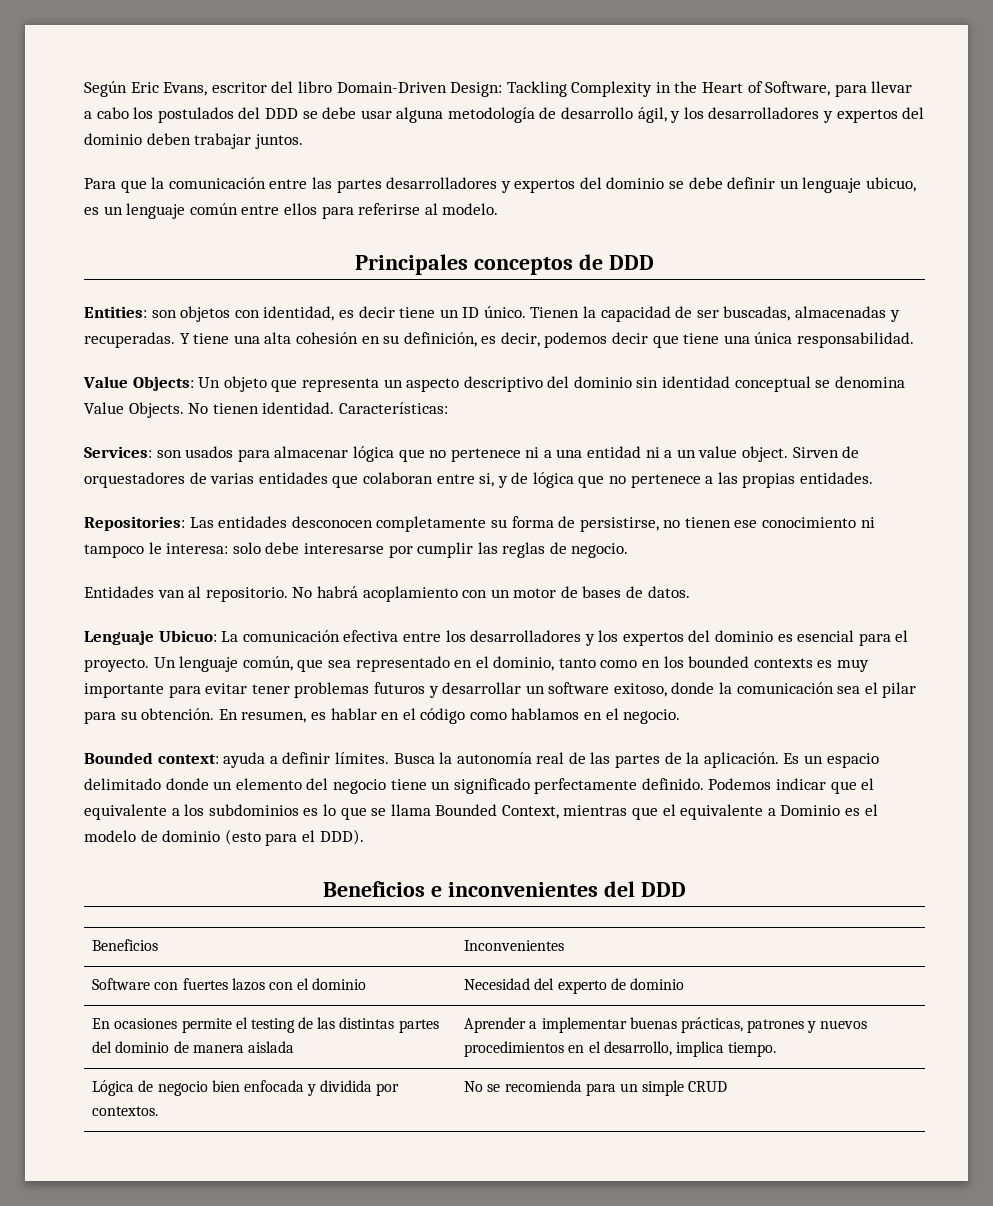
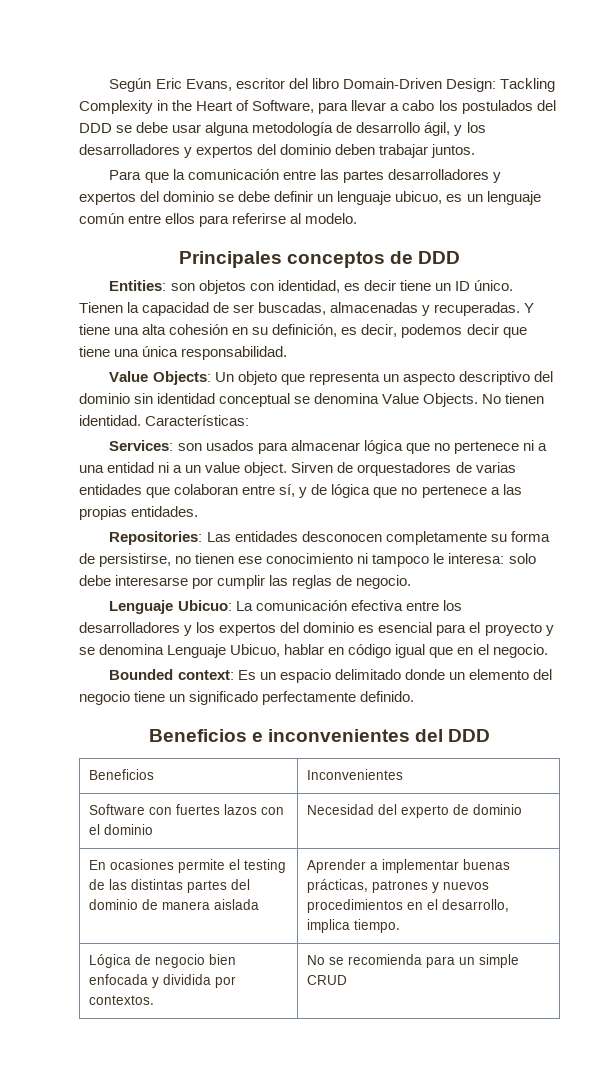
[479,473,495,487] si, -> [279,484,296,497] sí,
[84,586,690,602] // Entidades van al repositorio. No habrá acoplamiento con un motor de bases de datos. -> (412, 582) none
[84,656,870,672] [84,682,917,698] [84,708,580,724] proyecto. Un lenguaje común, que sea representado en el dominio, tanto como en los bounded contexts es muy importante para evitar tener problemas futuros y desarrollar un software exitoso, donde la comunicación sea el pilar para su obtención. En resumen, es hablar en el código como hablamos -> [484,623,554,636] [79,644,454,658] proyecto y se denomina Lenguaje Ubicuo, hablar en código igual que
[223,752,779,768] ayuda a definir límites. Busca la autonomía real de las partes de la aplicación. -> (234, 675) none
[708,778,875,794] [84,804,878,820] [84,829,364,846] Podemos indicar que el equivalente a los subdominios es lo que se llama Bounded Context, mientras que el equivalente a Dominio es el modelo de dominio (esto para el DDD). -> (415, 696) none

